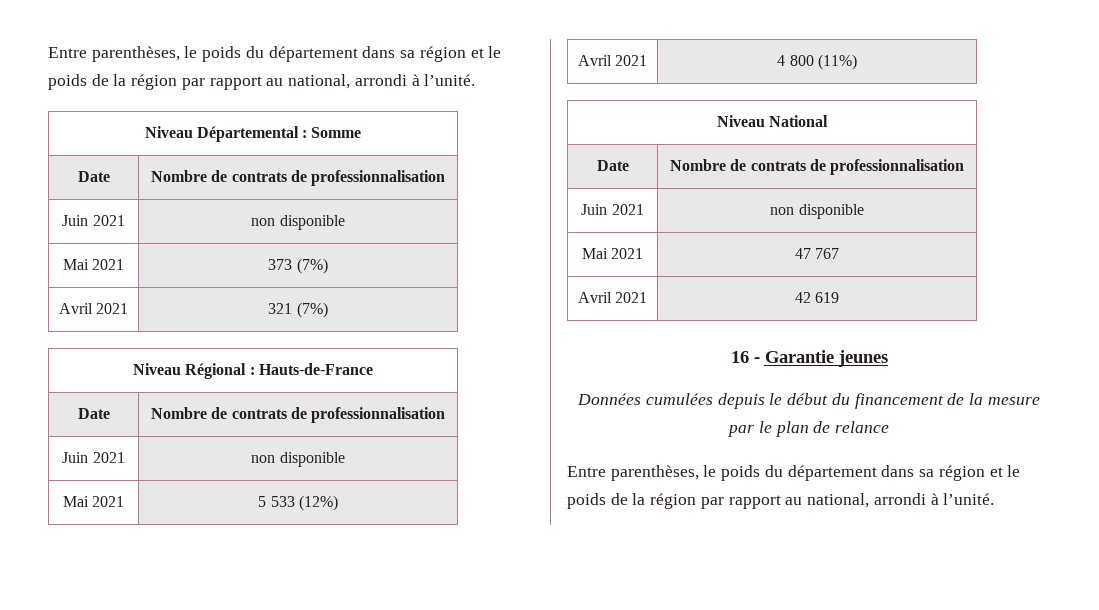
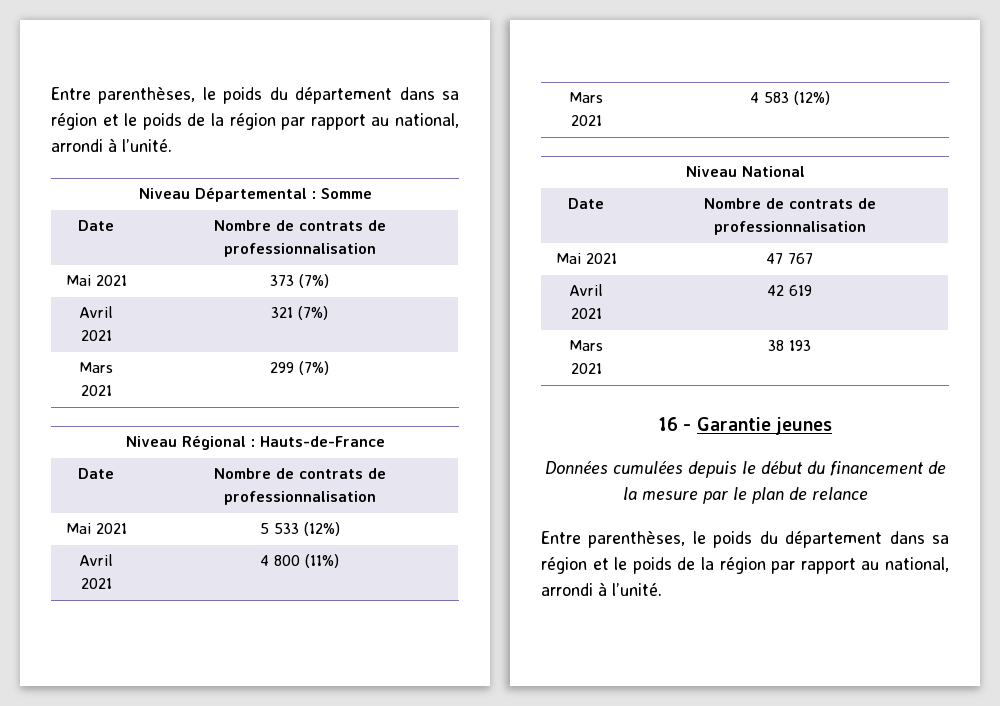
[62,215,125,226] [251,215,345,230] // Juin 2021 | non disponible -> (376, 250) none
(328, 310) none -> [79,362,113,373] [80,385,112,396] [270,361,329,375] // Mars 2021 | 299 (7%)
[62,452,125,463] [251,452,345,467] // Juin 2021 | non disponible -> (376, 498) none
(857, 62) none -> [569,92,603,103] [570,115,602,126] [749,91,830,105] // Mars 2021 | 4 583 (12%)
[581,204,644,215] [770,204,864,219] // Juin 2021 | non disponible -> (866, 228) none
(840, 297) none -> [569,340,603,351] [570,363,602,374] [768,340,811,351] // Mars 2021 | 38 193

